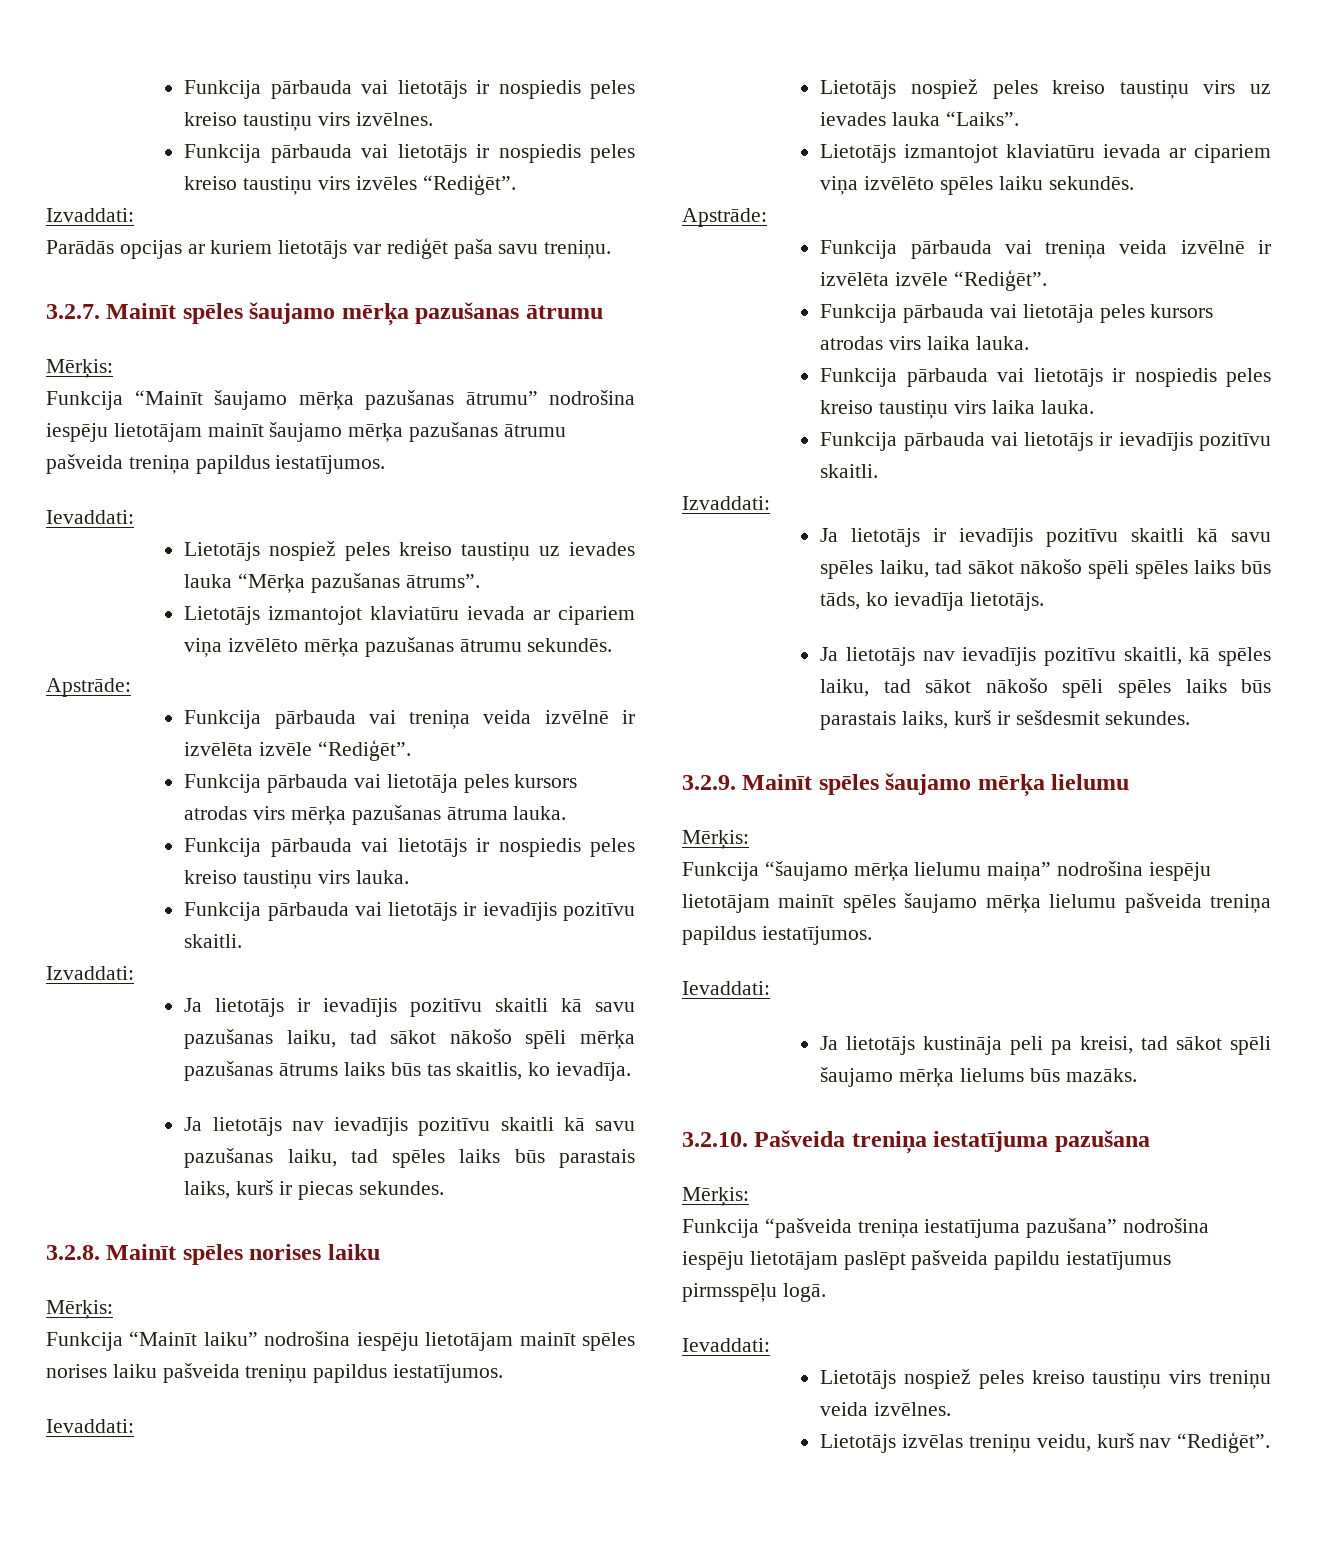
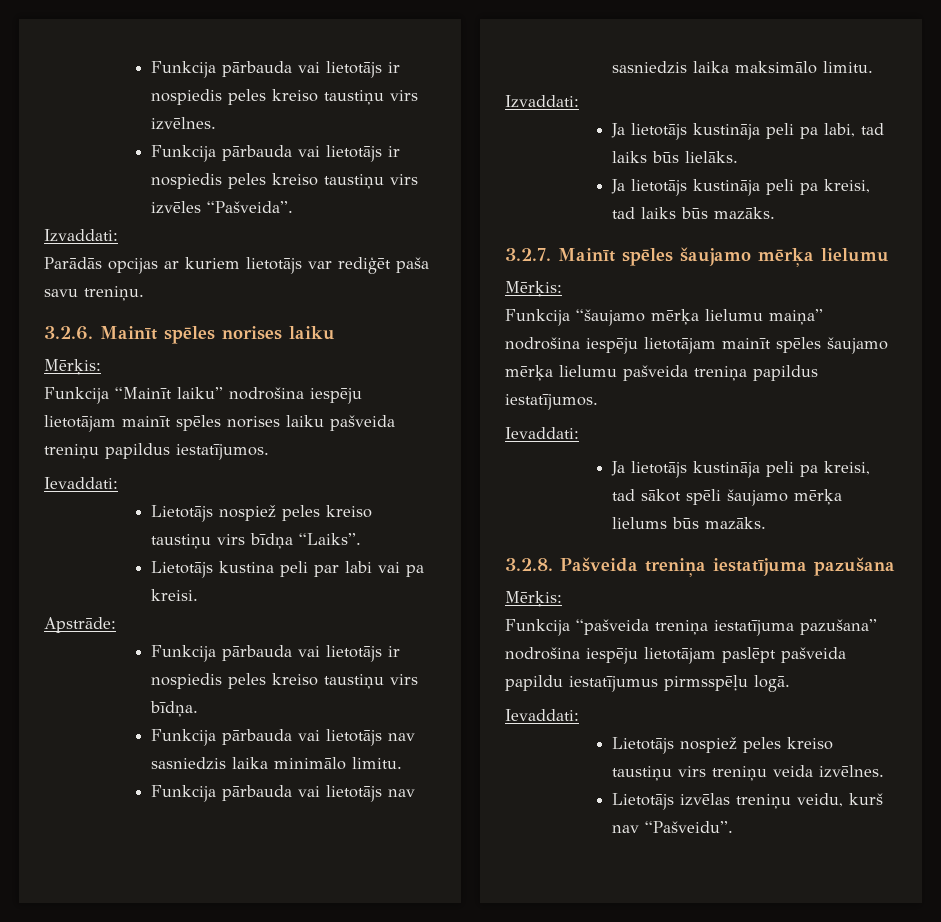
[422,174,516,195] “Rediģēt”. -> [207,201,294,213] “Pašveida”.
[46,302,603,326] [46,359,113,378] [46,390,635,410] [46,422,566,442] [46,454,386,474] [46,510,134,524] [184,541,635,561] [184,573,480,593] [184,606,635,625] [184,637,613,657] [46,678,131,697] [184,710,635,729] [184,740,412,761] [184,774,578,793] [184,805,567,825] [184,838,635,857] [184,870,409,889] [184,902,635,921] [184,934,243,948] [46,966,134,980] [184,998,635,1017] [184,1029,635,1049] [184,1061,632,1081] [184,1117,635,1136] [184,1148,635,1168] [184,1180,444,1200] [46,1245,100,1260] 3.2.7. Mainīt spēles šaujamo mērķa pazušanas ātrumu // Mērķis: // Funkcija “Mainīt šaujamo mērķa pazušanas ātrumu” nodrošina iespēju lietotājam mainīt šaujamo mērķa pazušanas ātrumu pašveida treniņa papildus iestatījumos. // Ievaddati: // Lietotājs nospiež peles kreiso taustiņu uz ievades lauka “Mērķa pazušanas ātrums”. // Lietotājs izmantojot klaviatūru ievada ar cipariem viņa izvēlēto mērķa pazušanas ātrumu sekundēs. // Apstrāde: // Funkcija pārbauda vai treniņa veida izvēlnē ir izvēlēta izvēle “Rediģēt”. // Funkcija pārbauda vai lietotāja peles kursors atrodas virs mērķa pazušanas ātruma lauka. // Funkcija pārbauda vai lietotājs ir nospiedis peles kreiso taustiņu virs lauka. // Funkcija pārbauda vai lietotājs ir ievadījis pozitīvu skaitli. // Izvaddati: // Ja lietotājs ir ievadījis pozitīvu skaitli kā savu pazušanas laiku, tad sākot nākošo spēli mērķa pazušanas ātrums laiks būs tas skaitlis, ko ievadīja. // Ja lietotājs nav ievadījis pozitīvu skaitli kā savu pazušanas laiku, tad spēles laiks būs parastais laiks, kurš ir piecas sekundes. // 3.2.8. -> [44,326,93,340] 3.2.6.
[1250,84,1271,94] [820,112,941,126] uz ievades lauka -> [250,533,294,549] bīdņa
[904,144,1271,163] [820,176,1134,195] [682,208,767,227] [820,240,1271,259] [820,270,1048,291] [820,304,1214,323] [820,336,1029,350] izmantojot klaviatūru ievada ar cipariem viņa izvēlēto spēles laiku sekundēs. // Apstrāde: // Funkcija pārbauda vai treniņa veida izvēlnē ir izvēlēta izvēle “Rediģēt”. // Funkcija pārbauda vai lietotāja peles kursors atrodas virs laika lauka. -> [219,561,425,577] [151,589,199,601] [44,617,116,633] kustina peli par labi vai pa kreisi. // Apstrāde:
[991,400,1094,414] [820,432,1271,451] [820,464,879,478] [682,496,770,510] [820,528,1271,547] [820,559,1271,579] [820,592,1044,611] [820,647,1271,666] [820,678,1271,698] [820,710,1191,730] [682,775,736,790] laika lauka. // Funkcija pārbauda vai lietotājs ir ievadījis pozitīvu skaitli. // Izvaddati: // Ja lietotājs ir ievadījis pozitīvu skaitli kā savu spēles laiku, tad sākot nākošo spēli spēles laiks būs tāds, ko ievadīja lietotājs. // Ja lietotājs nav ievadījis pozitīvu skaitli, kā spēles laiku, tad sākot nākošo spēli spēles laiks būs parastais laiks, kurš ir sešdesmit sekundes. // 3.2.9. -> [150,701,199,717] [151,729,416,746] [151,757,403,770] [151,785,416,802] [612,61,874,74] [505,95,579,108] [611,123,885,140] [612,151,739,163] [611,179,871,196] [612,207,776,220] [505,248,551,261] bīdņa. // Funkcija pārbauda vai lietotājs nav sasniedzis laika minimālo limitu. // Funkcija pārbauda vai lietotājs nav sasniedzis laika maksimālo limitu. // Izvaddati: // Ja lietotājs kustināja peli pa labi, tad laiks būs lielāks. // Ja lietotājs kustināja peli pa kreisi, tad laiks būs mazāks. // 3.2.7.
[682,1132,748,1147] 3.2.10. -> [505,558,553,571] 3.2.8.
[1177,1432,1271,1453] “Rediģēt”. -> [645,821,734,833] “Pašveidu”.

